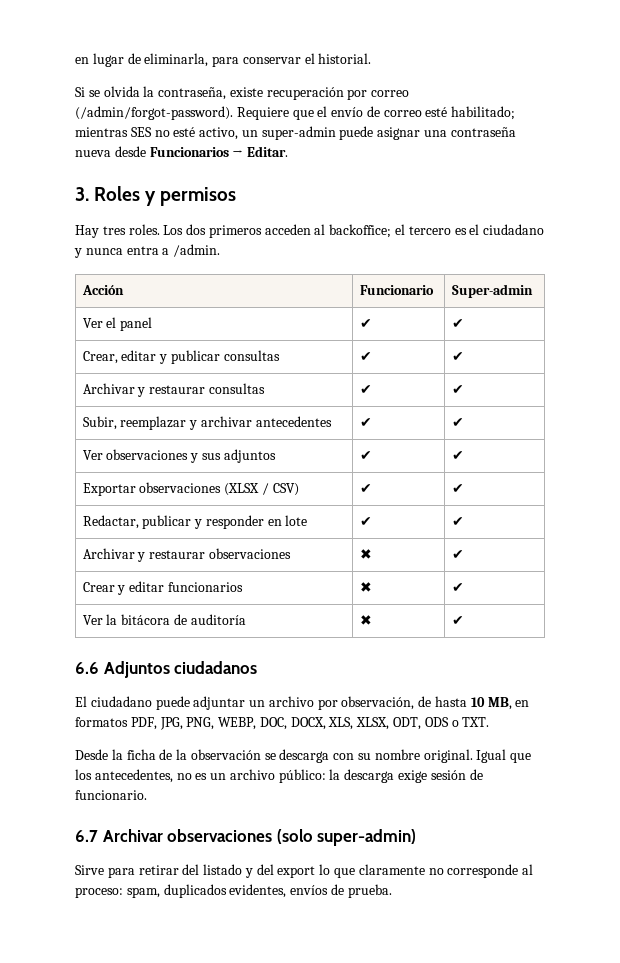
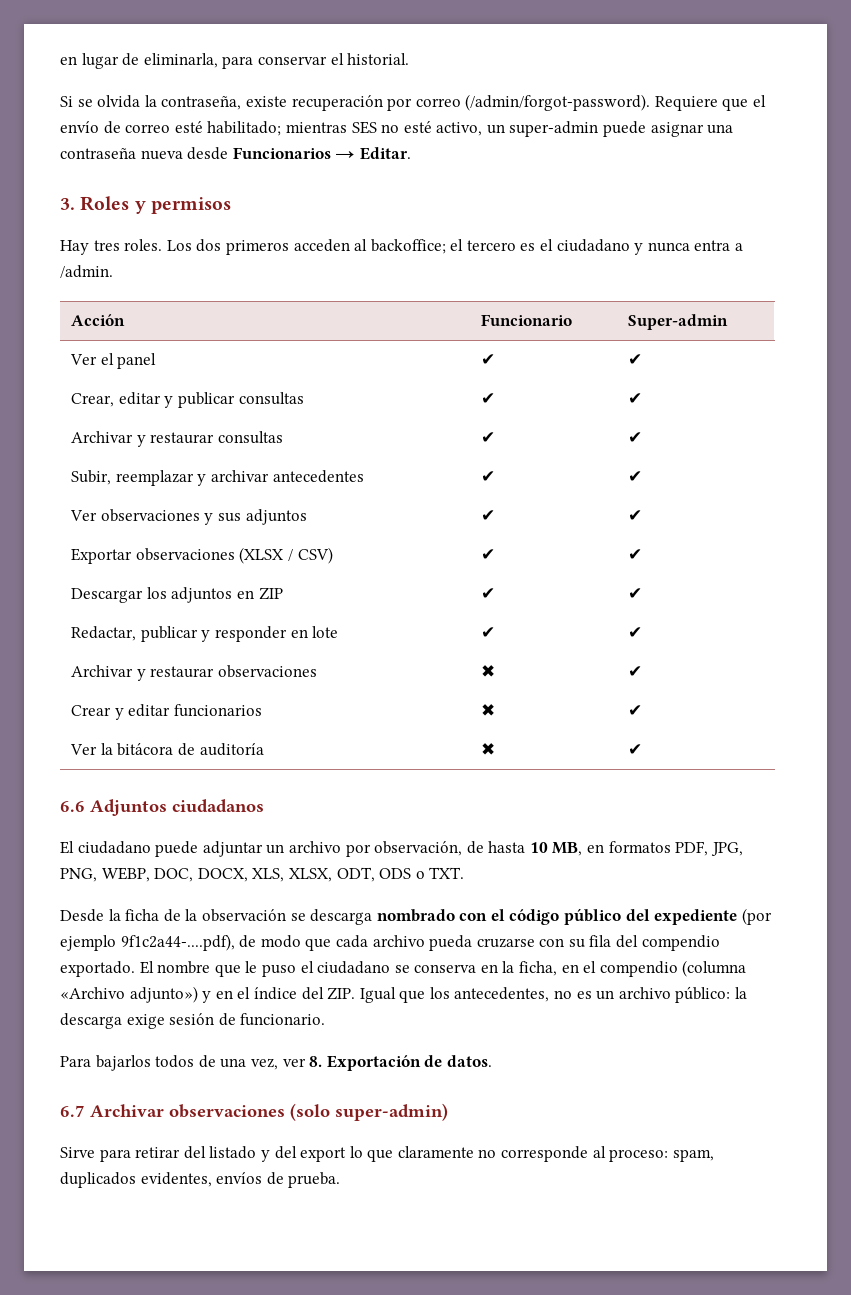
(464, 488) none -> [71,587,283,603] [481,588,496,599] [628,588,643,599] // Descargar los adjuntos en ZIP | ✔ | ✔
[333,749,473,763] con su nombre original. -> [376,908,772,925] [60,934,720,951] [60,960,747,977] [60,986,356,1003] nombrado con el código público del expediente (por ejemplo 9f1c2a44-....pdf), de modo que cada archivo pueda cruzarse con su fila del compendio exportado. El nombre que le puso el ciudadano se conserva en la ficha, en el compendio (columna «Archivo adjunto») y en el índice del ZIP.
(147, 795) none -> [60,1055,492,1071] // Para bajarlos todos de una vez, ver 8. Exportación de datos.

